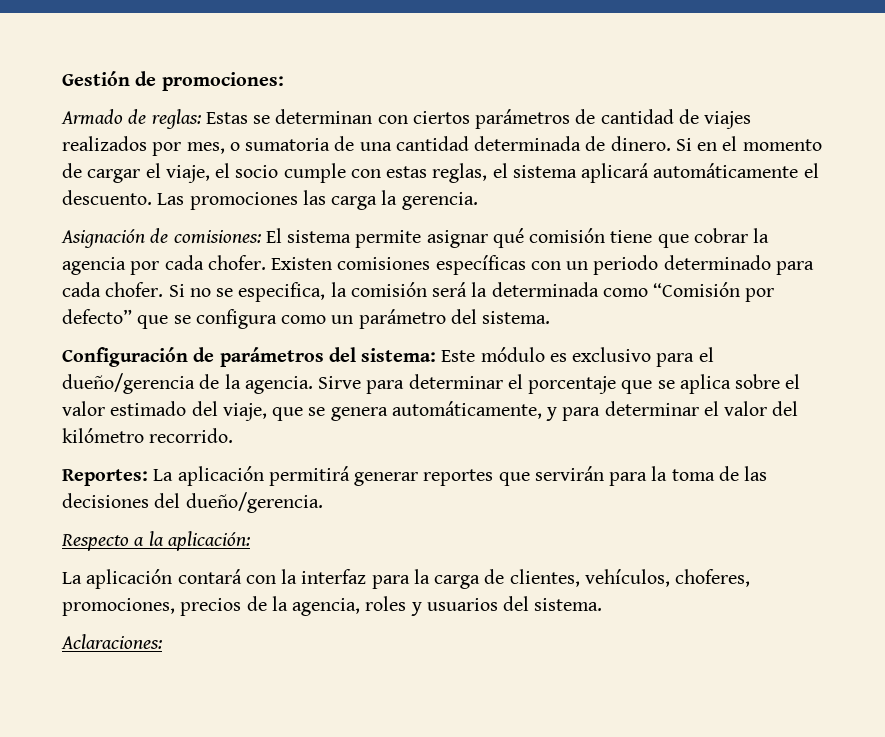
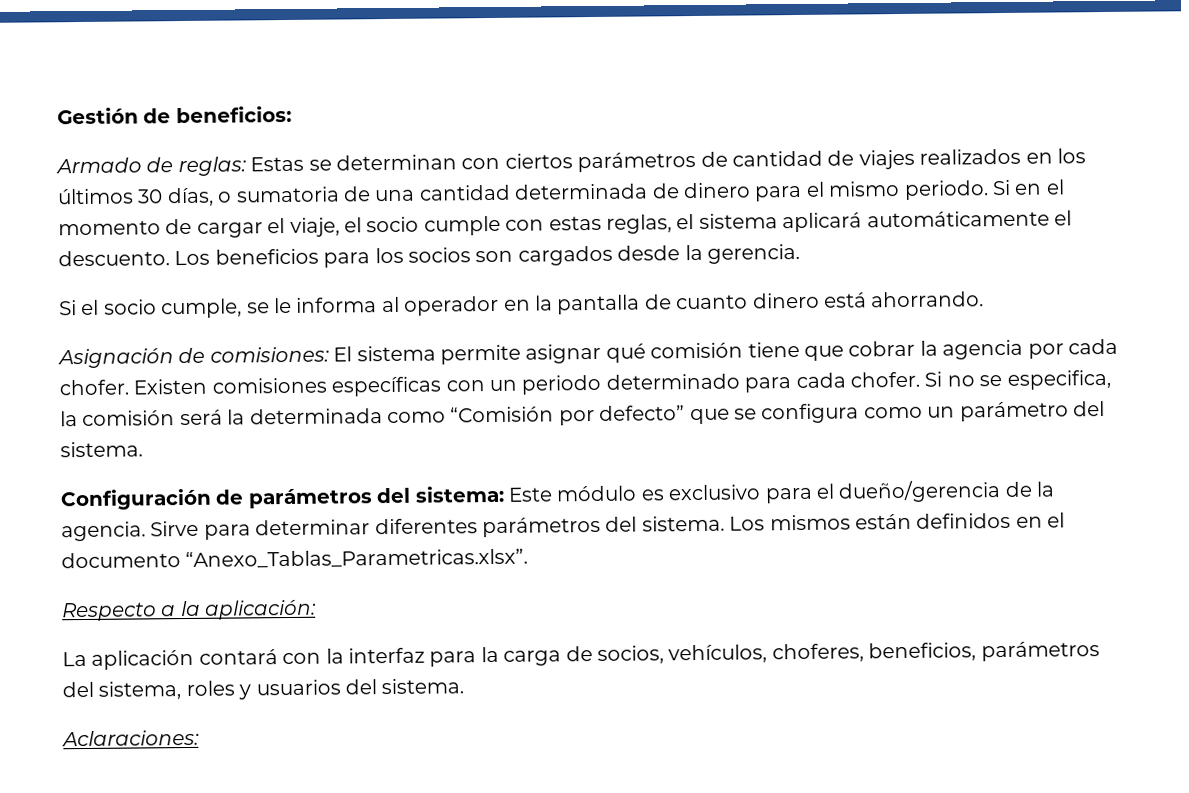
[161,72,284,91] promociones: -> [175,105,292,124] beneficios:
[152,142,225,156] por mes, -> [1025,148,1086,164] [57,187,214,207] en los últimos 30 días,
[610,136,671,151] dinero. -> [682,180,989,202] dinero para el mismo periodo.
[157,190,478,210] Las promociones las carga la gerencia. -> [174,243,800,268] [59,291,985,319] Los beneficios para los socios son cargados desde la gerencia. // Si el socio cumple, se le informa al operador en la pantalla de cuanto dinero está ahorrando.
[507,374,801,394] [62,401,799,421] [62,428,234,443] [62,466,768,486] [62,492,323,513] el porcentaje que se aplica sobre el valor estimado del viaje, que se genera automáticamente, y para determinar el valor del kilómetro recorrido. // Reportes: La aplicación permitirá generar reportes que servirán para la toma de las decisiones del dueño/gerencia. -> [374,512,1066,538] [61,548,529,569] diferentes parámetros del sistema. Los mismos están definidos en el documento “Anexo_Tablas_Parametricas.xlsx”.
[509,569,580,587] clientes, -> [596,645,664,664] socios,
[62,596,361,616] promociones, precios de la agencia, -> [868,641,1100,662] [62,681,182,700] beneficios, parámetros del sistema,

